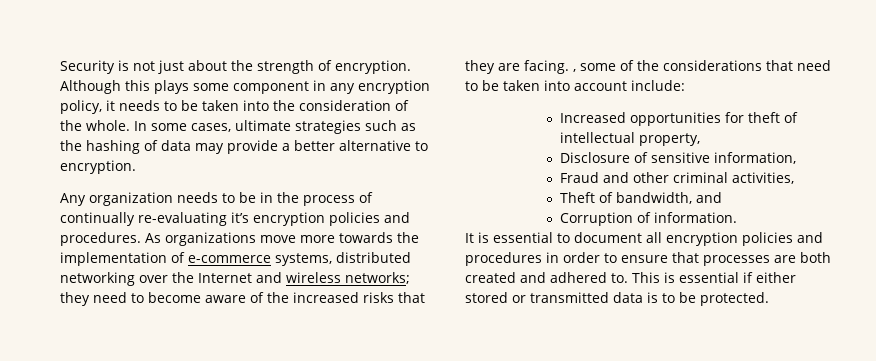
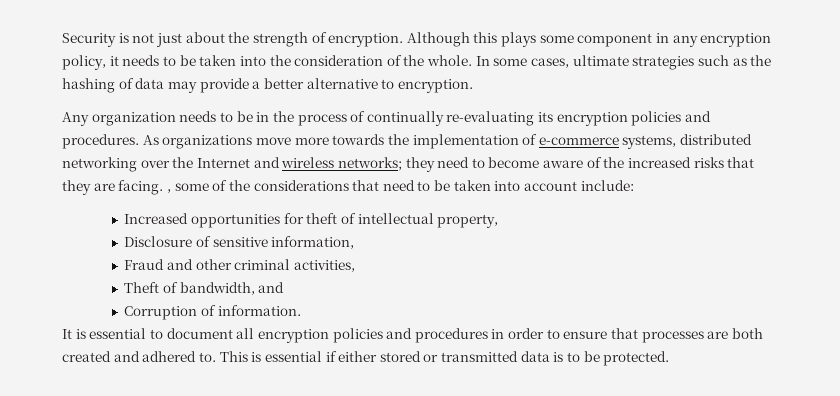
[231,212,249,223] it’s -> [538,112,554,122] its

